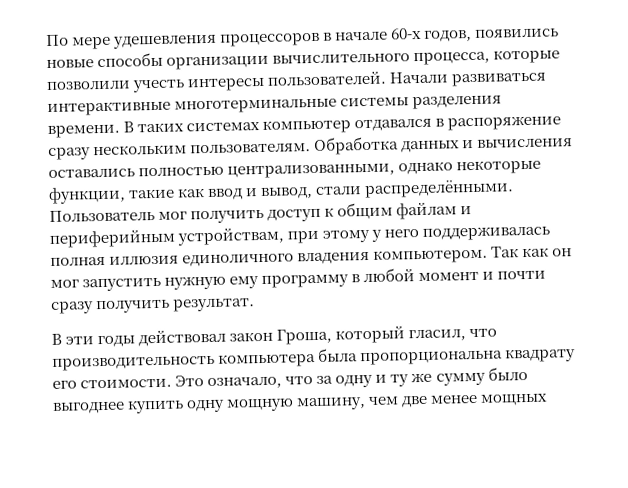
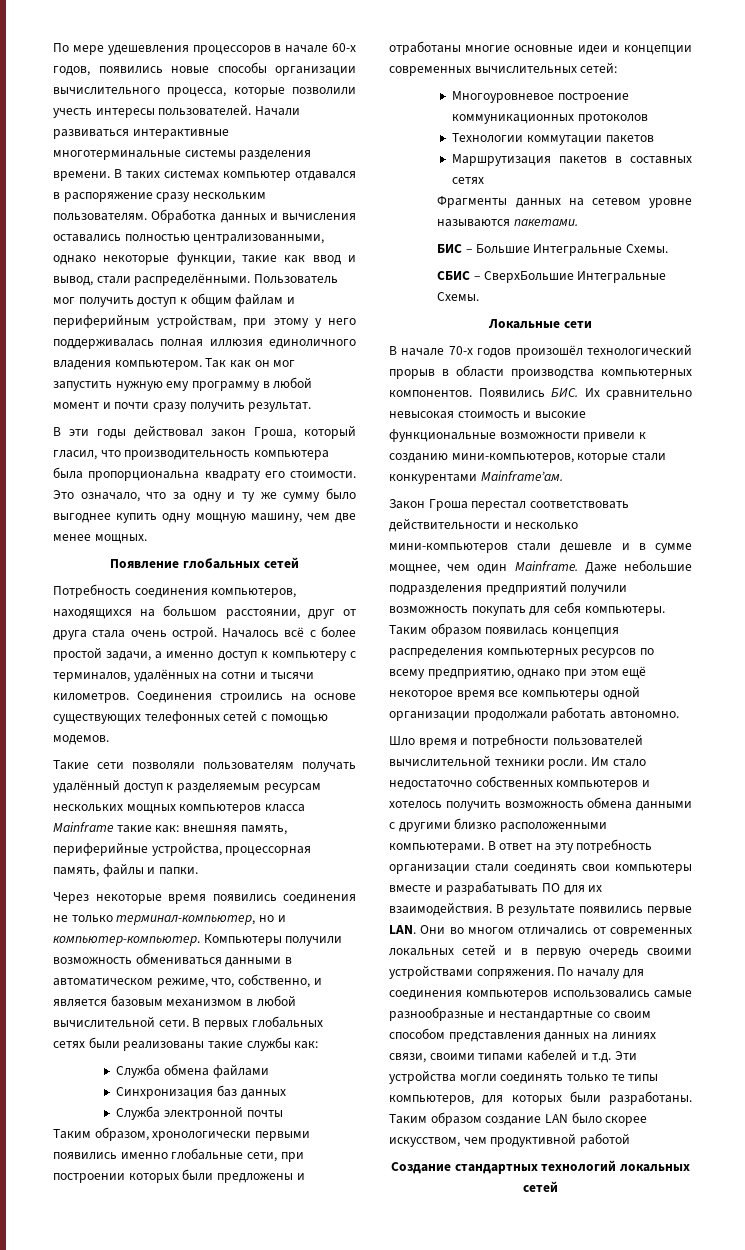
[480,393,549,406] мощных -> [94,534,147,544] [110,557,299,569] [53,584,297,598] [53,605,356,619] [53,626,356,640] [53,647,356,661] [53,669,315,682] [53,691,356,703] [53,710,328,724] [53,735,109,745] [53,760,356,772] [53,779,321,793] [53,804,305,814] [53,822,287,835] [53,842,312,856] [53,863,198,877] [53,892,356,904] [53,915,286,925] [53,934,343,946] [53,953,292,967] [53,974,322,988] [53,995,296,1007] [53,1016,323,1030] [53,1037,319,1051] [116,1064,269,1078] [116,1085,286,1099] [116,1106,283,1120] [53,1127,310,1141] [53,1148,304,1162] [53,1169,305,1183] [389,41,692,55] [389,62,618,76] [452,91,629,103] [452,114,648,124] [452,133,654,145] [452,154,692,166] [452,177,485,184] [437,196,692,208] [437,219,579,227] [437,244,669,256] [437,271,667,283] [437,292,480,301] [488,319,592,329] [389,344,692,358] [389,365,692,379] [389,388,692,400] [389,411,586,419] [389,429,646,442] [389,453,666,463] [389,471,563,484] [389,499,629,511] [389,518,579,532] [389,543,692,553] [389,560,692,574] [389,581,628,595] [389,602,665,616] [389,623,619,637] [389,648,654,658] [389,666,647,679] [389,686,640,700] [389,707,679,721] [389,734,643,748] [389,755,646,769] [389,776,650,790] [389,797,692,811] [389,818,607,832] [389,839,653,853] [389,864,692,874] [389,881,603,895] [389,902,692,916] [389,925,692,937] [389,944,692,958] [389,965,644,979] [389,990,692,1000] [389,1007,651,1021] [389,1028,656,1042] [389,1049,637,1063] [389,1070,659,1084] [389,1091,692,1105] [389,1112,648,1126] [389,1133,630,1147] [391,1160,690,1174] [523,1181,558,1192] мощных. // Появление глобальных сетей // Потребность соединения компьютеров, находящихся на большом расстоянии, друг от друга стала очень острой. Началось всё с более простой задачи, а именно доступ к компьютеру с терминалов, удалённых на сотни и тысячи километров. Соединения строились на основе существующих телефонных сетей с помощью модемов. // Такие сети позволяли пользователям получать удалённый доступ к разделяемым ресурсам нескольких мощных компьютеров класса Mainframe такие как: внешняя память, периферийные устройства, процессорная память, файлы и папки. // Через некоторые время появились соединения не только терминал-компьютер, но и компьютер-компьютер. Компьютеры получили возможность обмениваться данными в автоматическом режиме, что, собственно, и является базовым механизмом в любой вычислительной сети. В первых глобальных сетях были реализованы такие службы как: // Служба обмена файлами // Синхронизация баз данных // Служба электронной почты // Таким образом, хронологически первыми появились именно глобальные сети, при построении которых были предложены и отработаны многие основные идеи и концепции современных вычислительных сетей: // Многоуровневое построение коммуникационных протоколов // Технологии коммутации пакетов // Маршрутизация пакетов в составных сетях // Фрагменты данных на сетевом уровне называются пакетами. // БИС – Большие Интегральные Схемы. // СБИС – СверхБольшие Интегральные Схемы. // Локальные сети // В начале 70-х годов произошёл технологический прорыв в области производства компьютерных компонентов. Появились БИС. Их сравнительно невысокая стоимость и высокие функциональные возможности привели к созданию мини-компьютеров, которые стали конкурентами Mainframe’ам. // Закон Гроша перестал соответствовать действительности и несколько мини-компьютеров стали дешевле и в сумме мощнее, чем один Mainframe. Даже небольшие подразделения предприятий получили возможность покупать для себя компьютеры. Таким образом появилась концепция распределения компьютерных ресурсов по всему предприятию, однако при этом ещё некоторое время все компьютеры одной организации продолжали работать автономно. // Шло время и потребности пользователей вычислительной техники росли. Им стало недостаточно собственных компьютеров и хотелось получить возможность обмена данными с другими близко расположенными компьютерами. В ответ на эту потребность организации стали соединять свои компьютеры вместе и разрабатывать ПО для их взаимодействия. В результате появились первые LAN. Они во многом отличались от современных локальных сетей и в первую очередь своими устройствами сопряжения. По началу для соединения компьютеров использовались самые разнообразные и нестандартные со своим способом представления данных на линиях связи, своими типами кабелей и т.д. Эти устройства могли соединять только те типы компьютеров, для которых были разработаны. Таким образом создание LAN было скорее искусством, чем продуктивной работой // Создание стандартных технологий локальных сетей

